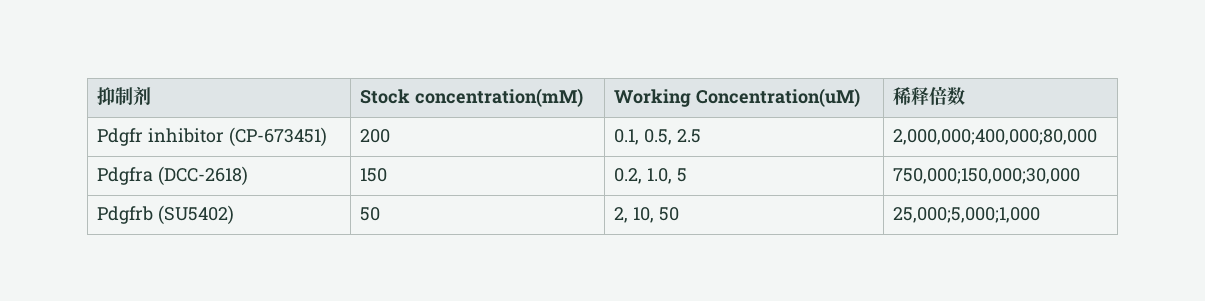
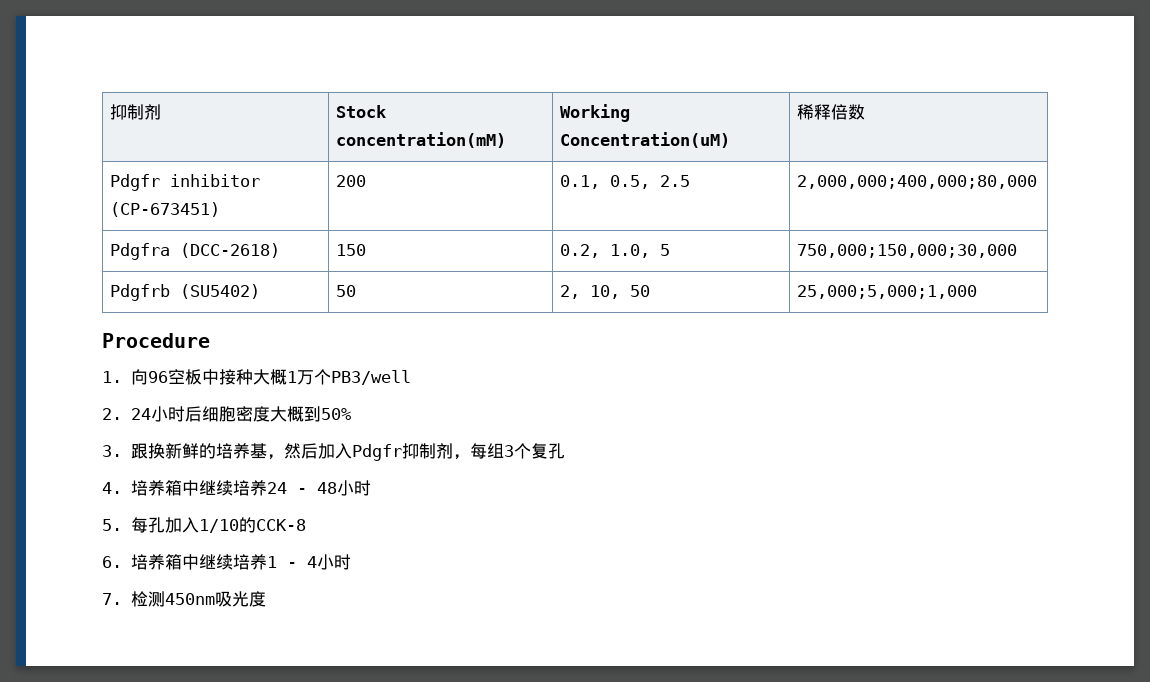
(1040, 215) none -> [102,333,210,348] [102,369,411,385] [102,406,351,422] [102,443,565,461] [102,480,371,496] [102,517,306,533] [102,554,351,570] [102,591,266,607] // Procedure // 1.向96空板中接种大概1万个PB3/well // 2. 24小时后细胞密度大概到50% // 3.跟换新鲜的培养基，然后加入Pdgfr抑制剂，每组3个复孔 // 4.培养箱中继续培养24 - 48小时 // 5.每孔加入1/10的CCK-8 // 6.培养箱中继续培养1 - 4小时 // 7.检测450nm吸光度

